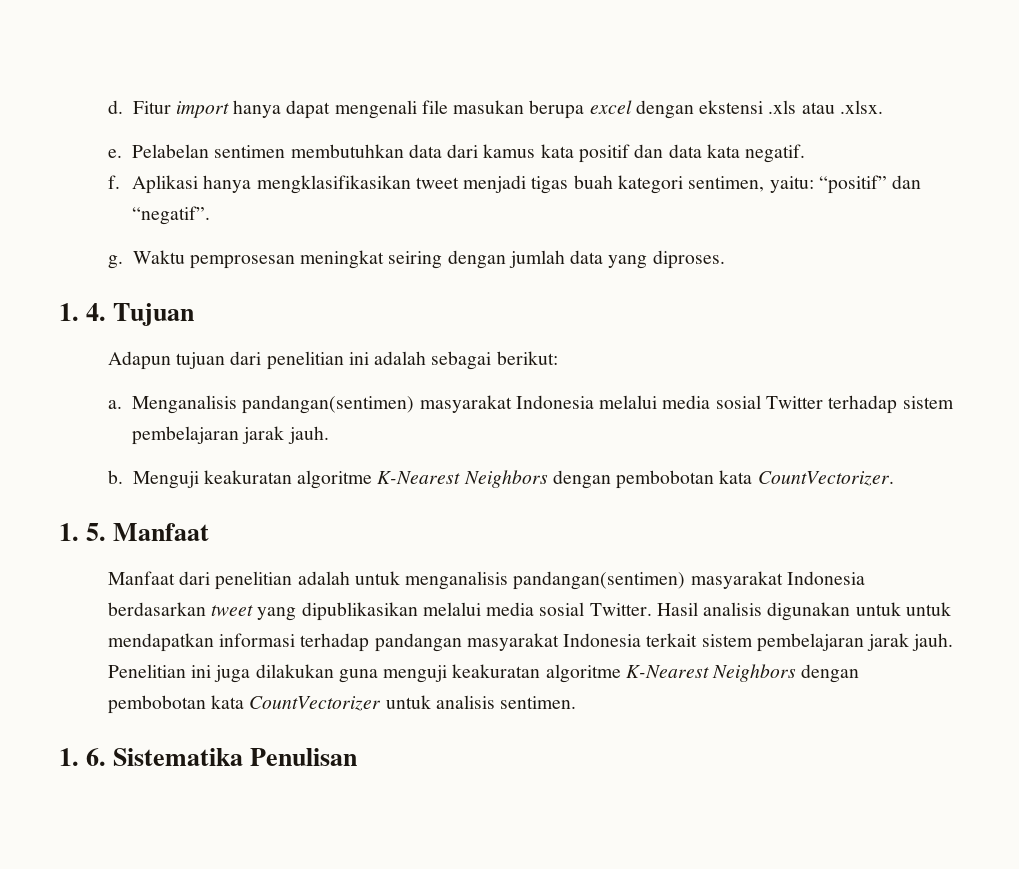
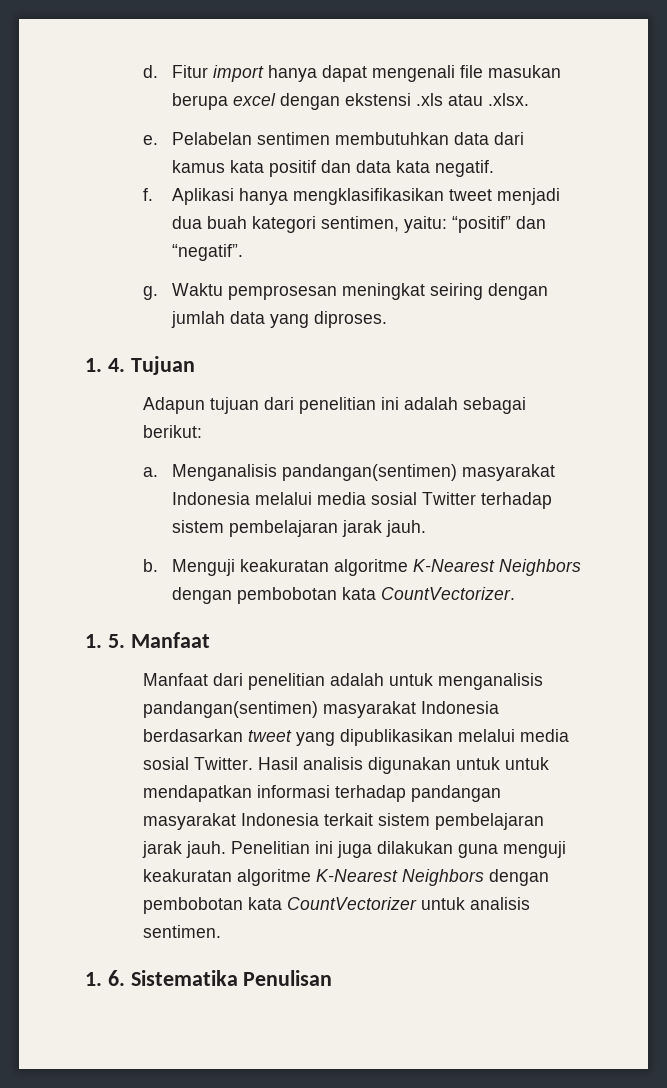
[531,176,569,194] tigas -> [172,216,203,229] dua

